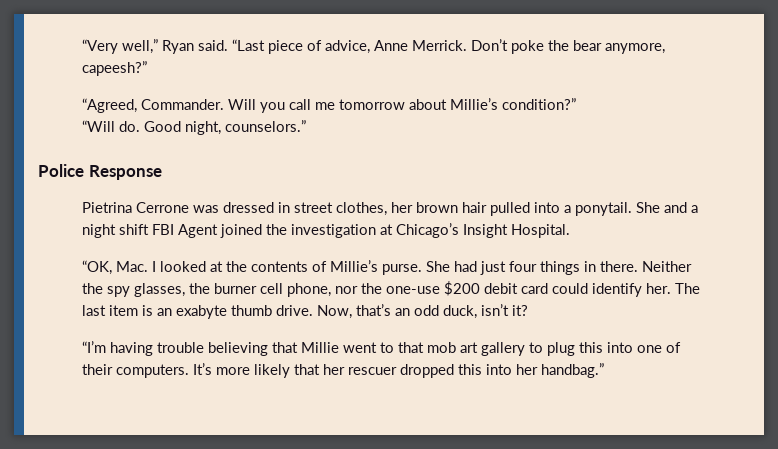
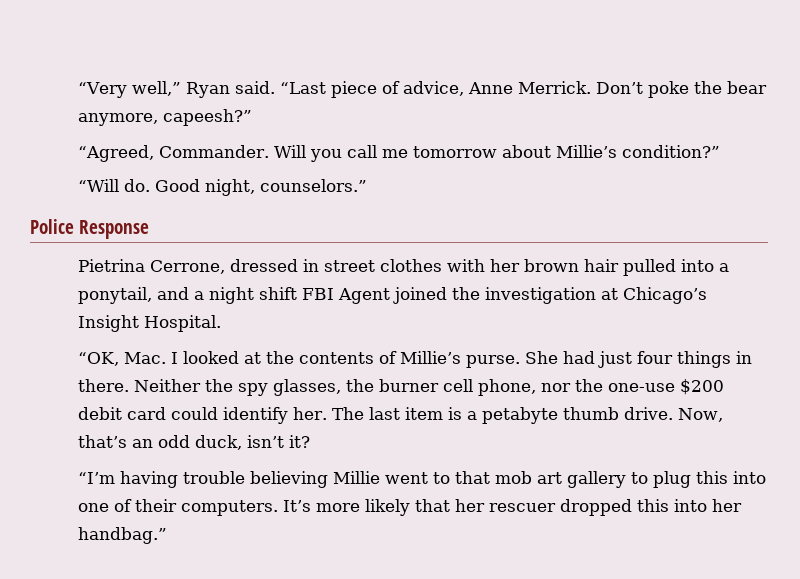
[135,202,219,213] Cerrone was -> [149,260,225,274] Cerrone,
[335,202,387,216] clothes, -> [379,259,485,272] clothes with
[574,202,660,216] ponytail. She -> [77,287,152,304] ponytail,
[156,305,227,319] an exabyte -> [466,407,558,424] a petabyte
[271,342,298,353] that -> (328, 479) none

